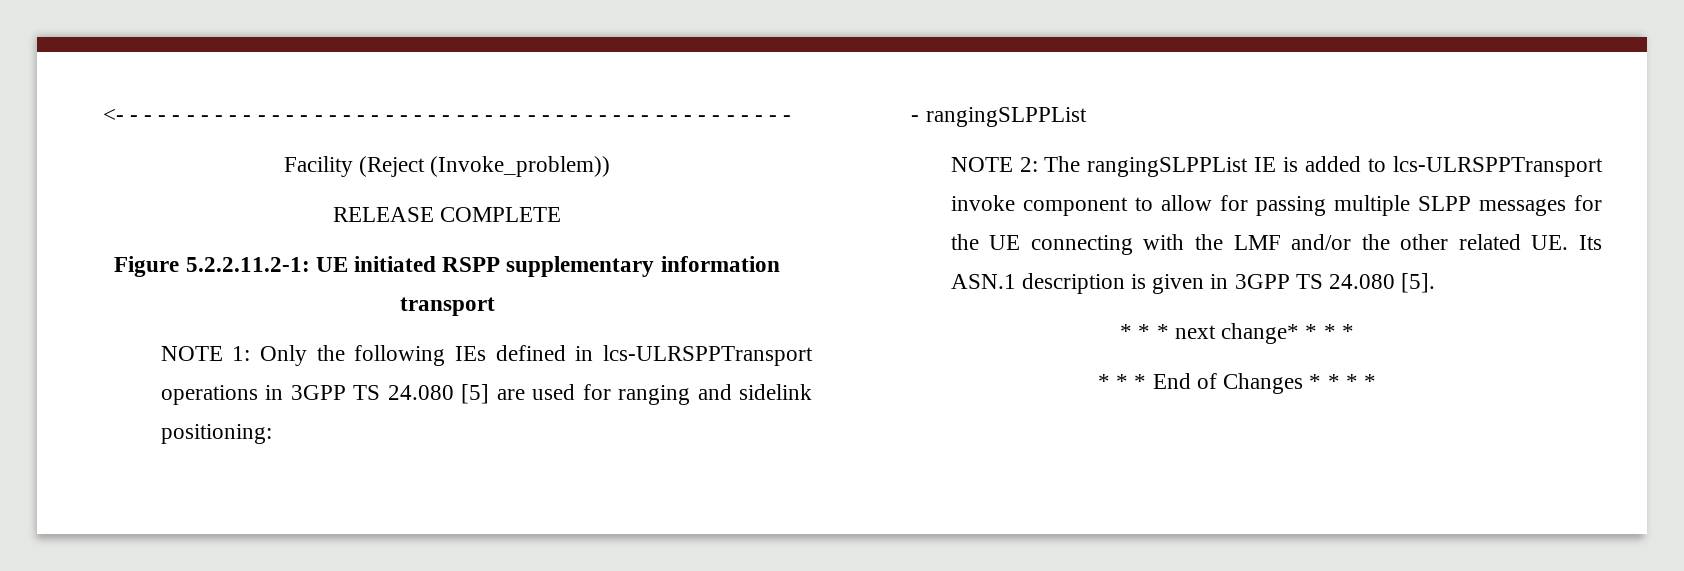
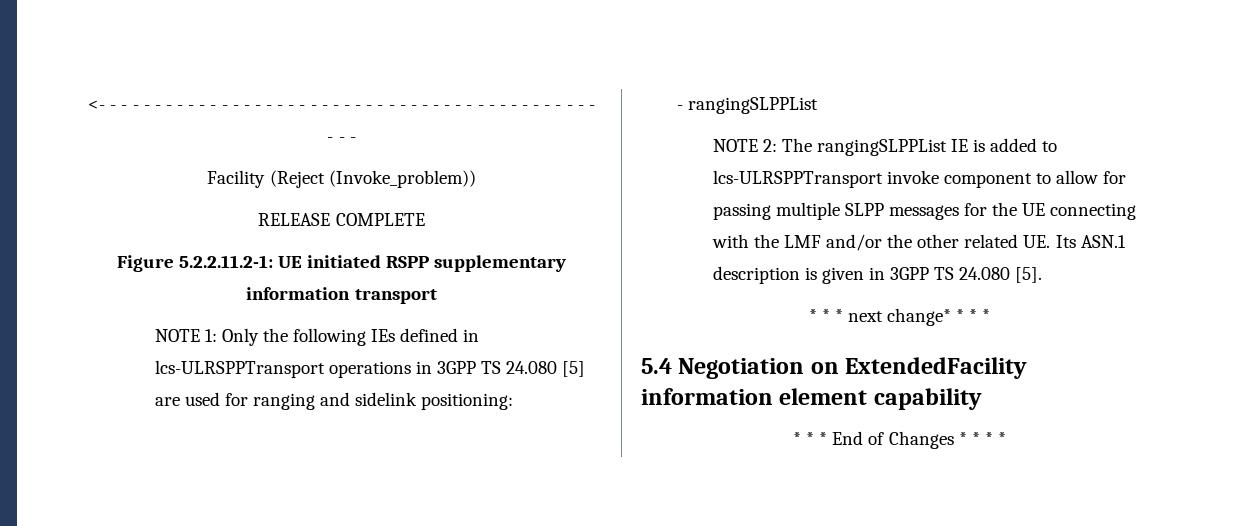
(1354, 331) none -> [641,357,1028,379] [641,388,982,410] // 5.4 Negotiation on ExtendedFacility information element capability

